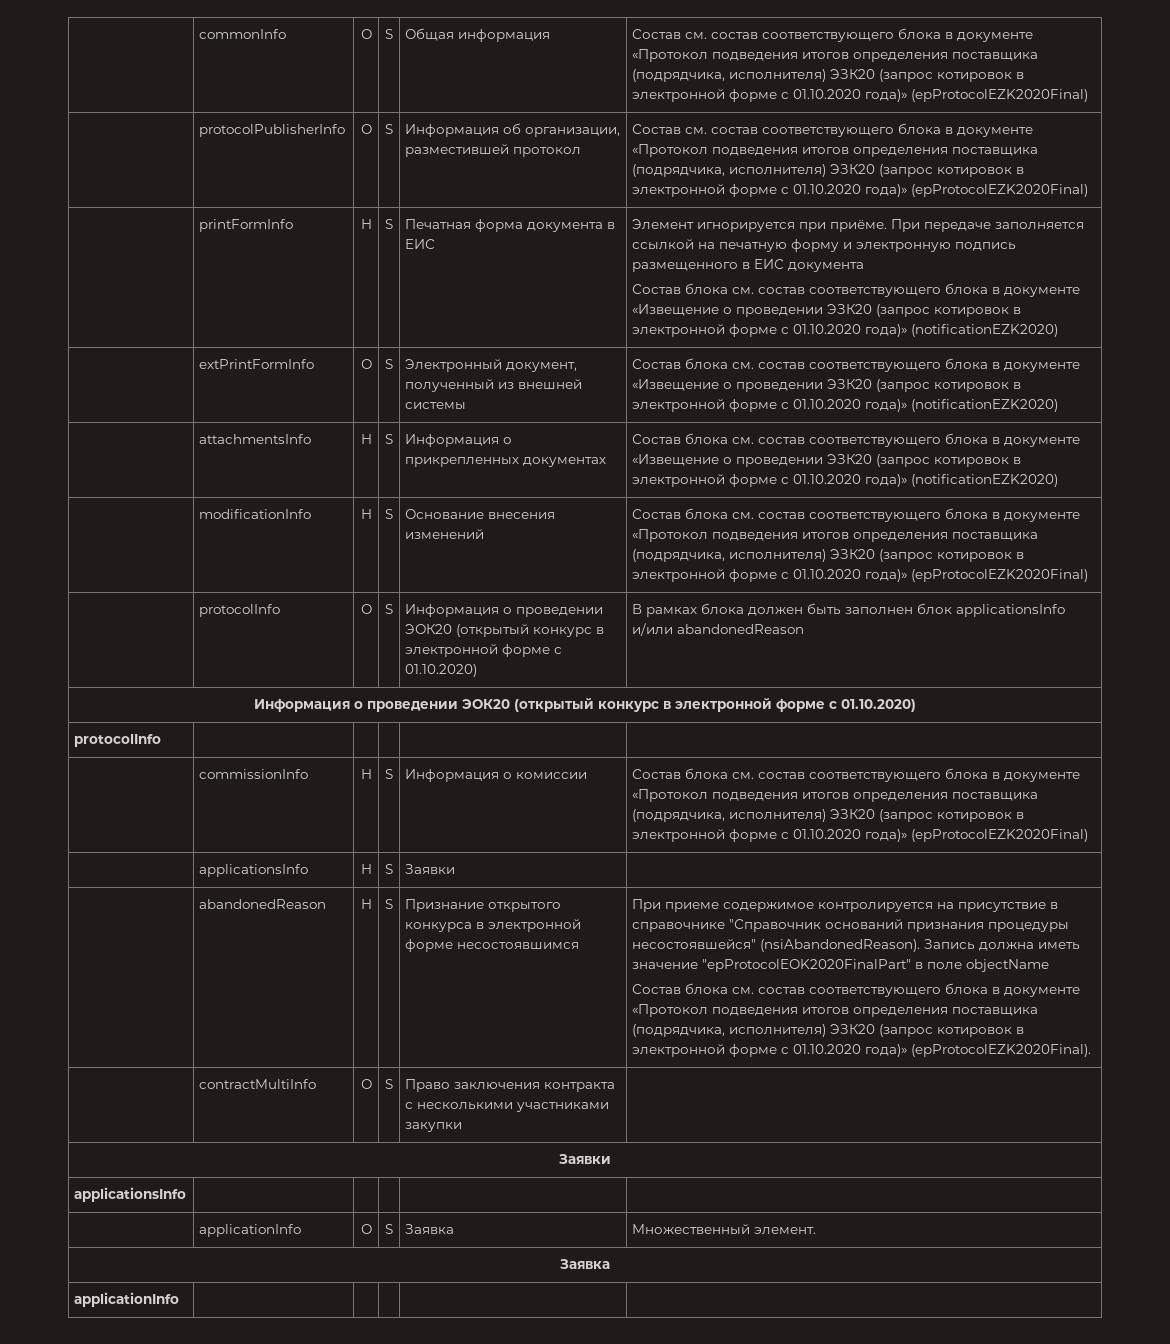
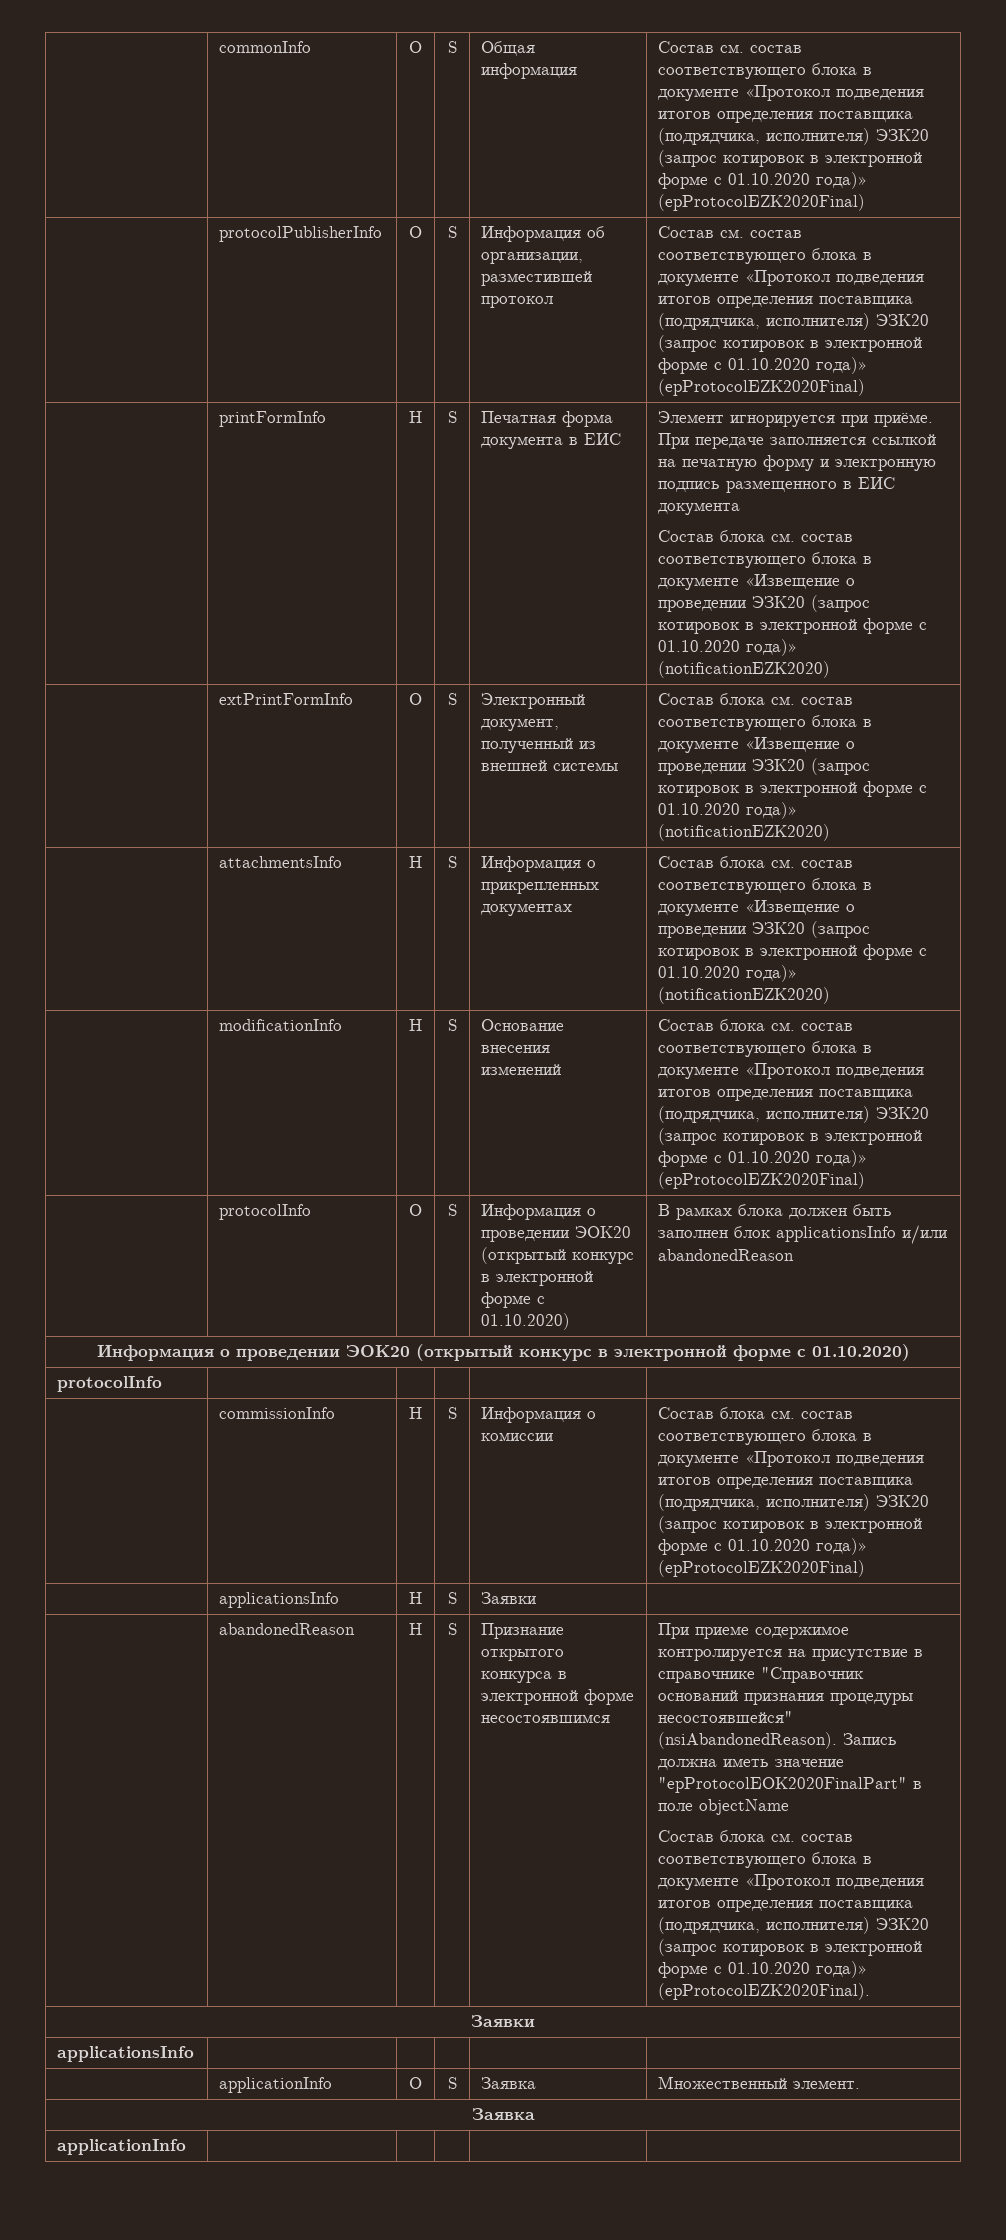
[199,1079,317,1089] [360,1079,372,1089] [385,1079,393,1089] [405,1079,616,1092] [405,1102,610,1112] [405,1122,463,1132] // | contractMultiInfo | О | S | Право заключения контракта с несколькими участниками закупки | -> (871, 1991) none

